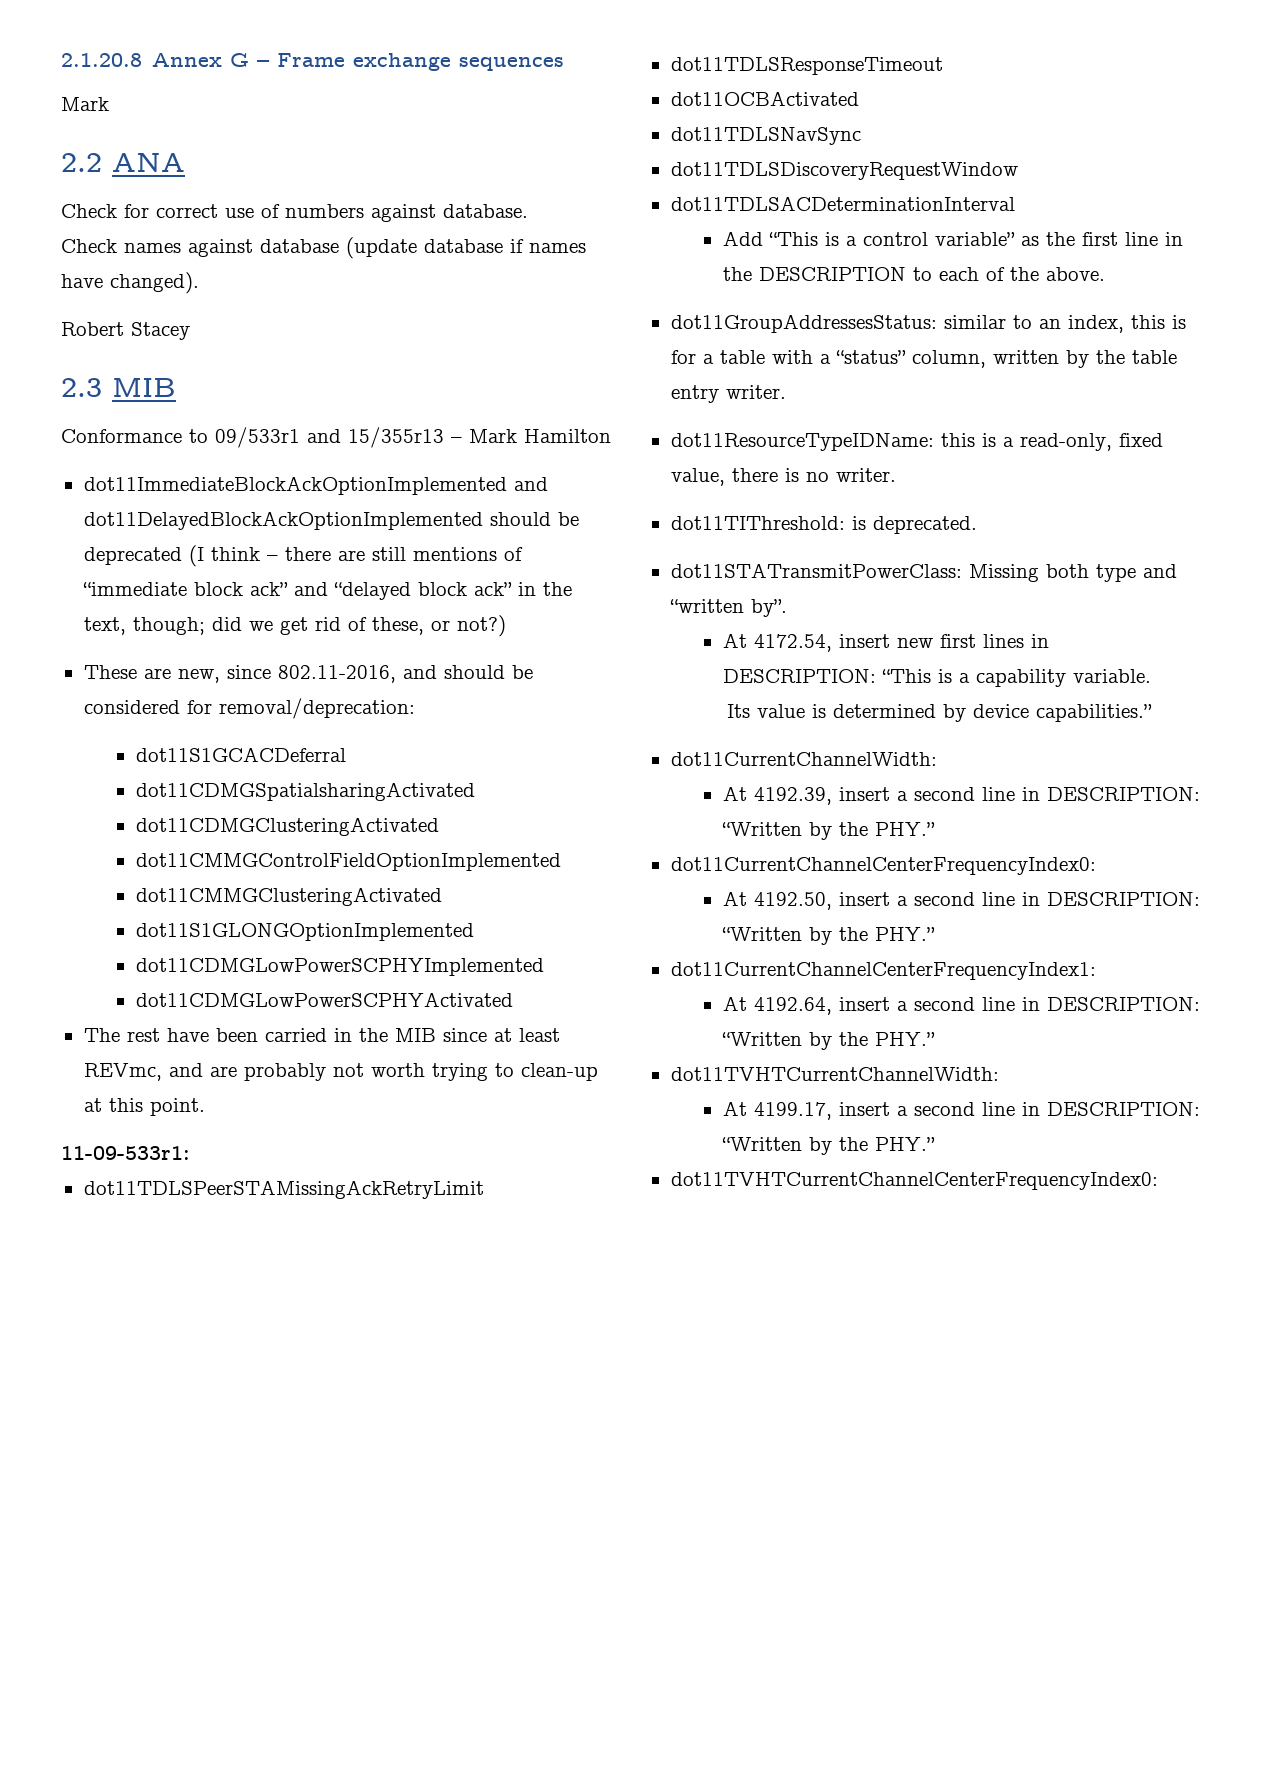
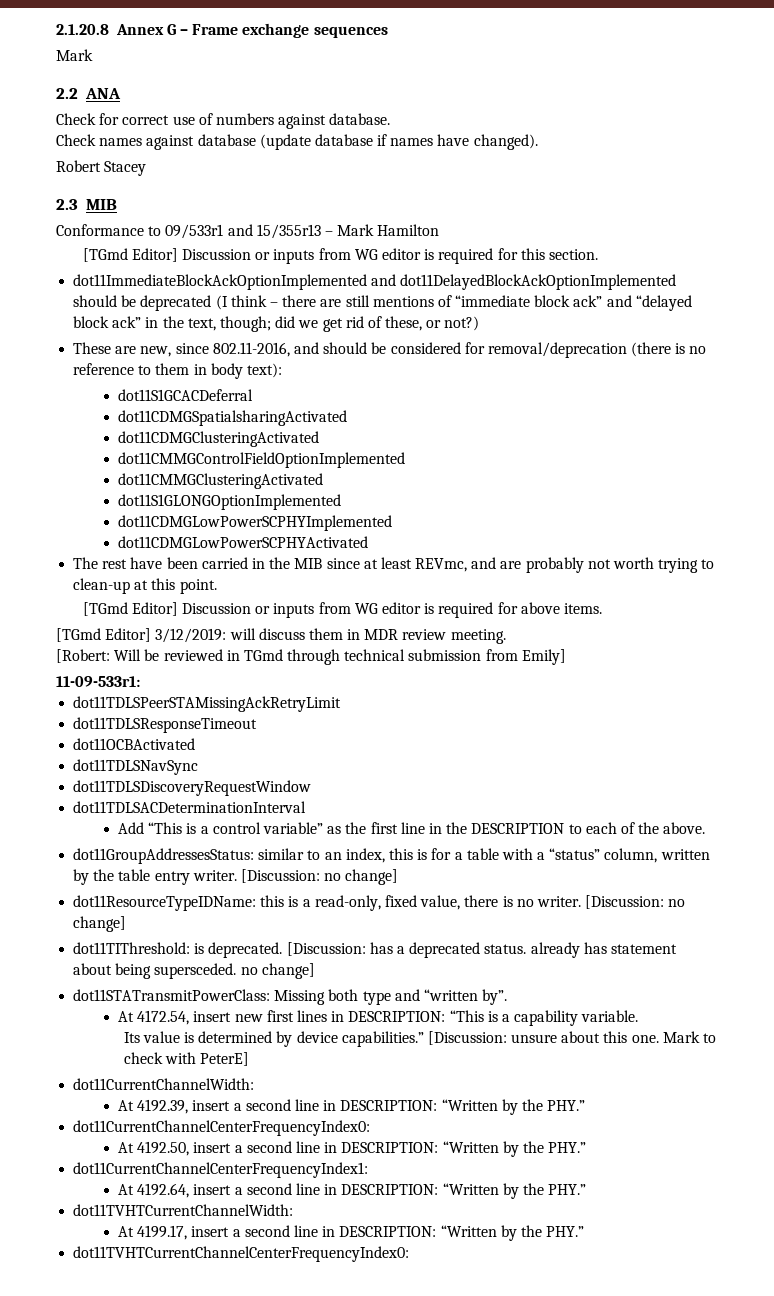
(611, 436) none -> [82,248,598,264] // [TGmd Editor] Discussion or inputs from WG editor is required for this section.
[218,698,415,719] removal/deprecation: -> [487,342,707,358] [73,363,282,379] removal/deprecation (there is no reference to them in body text):
(205, 1107) none -> [82,602,602,618] [56,628,506,644] [56,649,566,665] // [TGmd Editor] Discussion or inputs from WG editor is required for above items. // [TGmd Editor] 3/12/2019: will discuss them in MDR review meeting. // [Robert: Will be reviewed in TGmd through technical submission from Emily]
(786, 392) none -> [240,869,399,885] [Discussion: no change]
(896, 475) none -> [585,895,686,909] [73,916,127,932] [Discussion: no change]
(977, 525) none -> [286,942,677,958] [73,963,315,979] [Discussion: has a deprecated status. already has statement about being supersceded. no change]
(1152, 713) none -> [427,1031,717,1045] [123,1052,249,1066] [Discussion: unsure about this one. Mark to check with PeterE]

